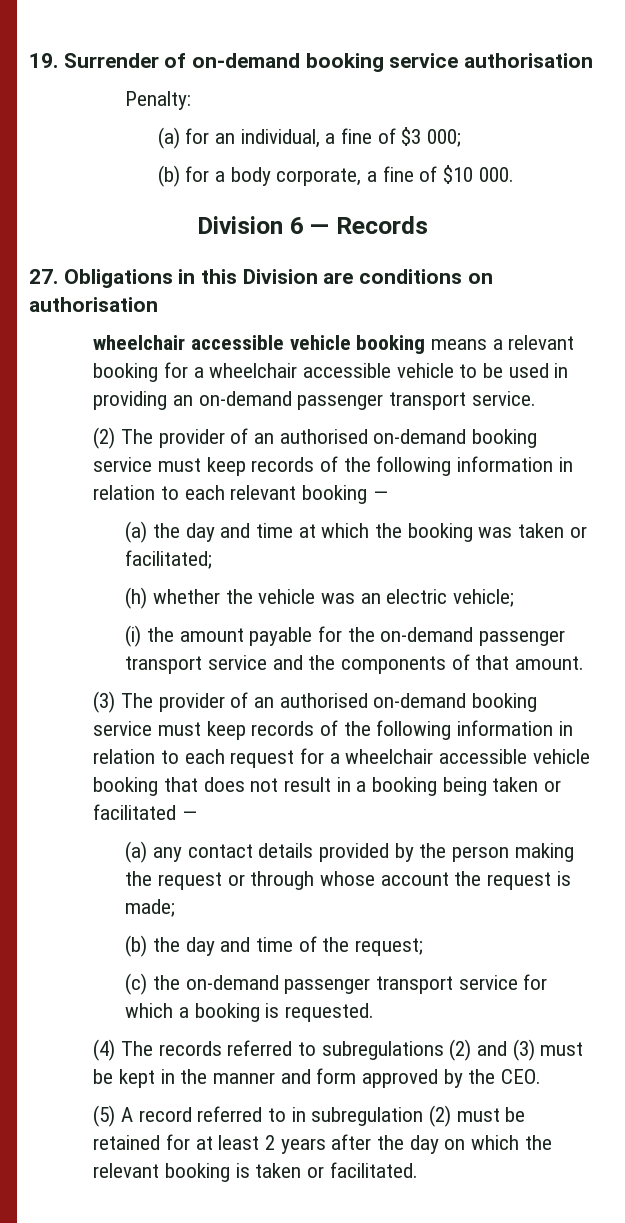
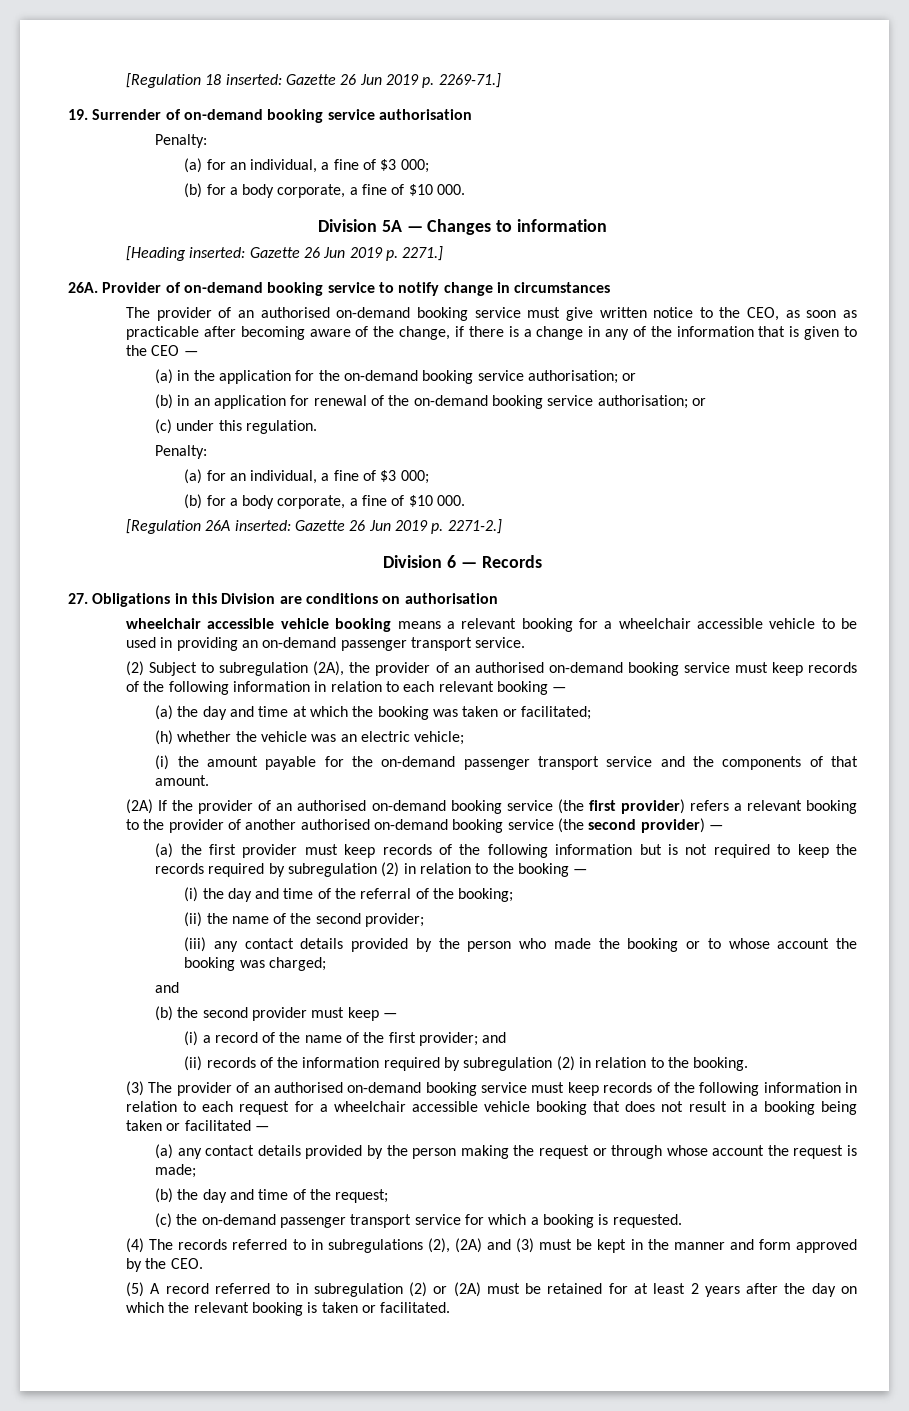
(29, 60) none -> [126,73,501,88] [Regulation 18 inserted: Gazette 26 Jun 2019 p. 2269-71.] //
(514, 174) none -> [318,219,607,235] [126,246,444,261] [68,282,611,296] [126,307,858,321] [126,326,858,340] [126,345,198,356] [155,369,637,384] [155,394,706,409] [155,419,318,434] [155,445,208,459] [184,469,429,484] [184,494,466,509] [126,519,502,534] // Division 5A — Changes to information // [Heading inserted: Gazette 26 Jun 2019 p. 2271.] // 26A. Provider of on-demand booking service to notify change in circumstances // The provider of an authorised on-demand booking service must give written notice to the CEO, as soon as practicable after becoming aware of the change, if there is a change in any of the information that is given to the CEO — // (a) in the application for the on-demand booking service authorisation; or // (b) in an application for renewal of the on-demand booking service authorisation; or // (c) under this regulation. // Penalty: // (a) for an individual, a fine of $3 000; // (b) for a body corporate, a fine of $10 000. // [Regulation 26A inserted: Gazette 26 Jun 2019 p. 2271-2.]
[120,429,153,444] The -> [149,661,371,676] Subject to subregulation (2A), the
(585, 663) none -> [126,799,858,814] [126,818,723,833] [155,843,858,858] [155,862,588,877] [184,887,514,902] [184,912,425,927] [184,937,857,952] [184,957,326,971] [155,982,180,993] [155,1006,398,1021] [184,1031,507,1046] [184,1056,749,1071] // (2A) If the provider of an authorised on-demand booking service (the first provider) refers a relevant booking to the provider of another authorised on-demand booking service (the second provider) — // (a) the first provider must keep records of the following information but is not required to keep the records required by subregulation (2) in relation to the booking — // (i) the day and time of the referral of the booking; // (ii) the name of the second provider; // (iii) any contact details provided by the person who made the booking or to whose account the booking was charged; // and // (b) the second provider must keep — // (i) a record of the name of the first provider; and // (ii) records of the information required by subregulation (2) in relation to the booking.
[321,1039,472,1061] subregulations (2) -> [310,1238,482,1253] in subregulations (2), (2A)
(451, 1116) none -> [433,1282,481,1297] or (2A)

